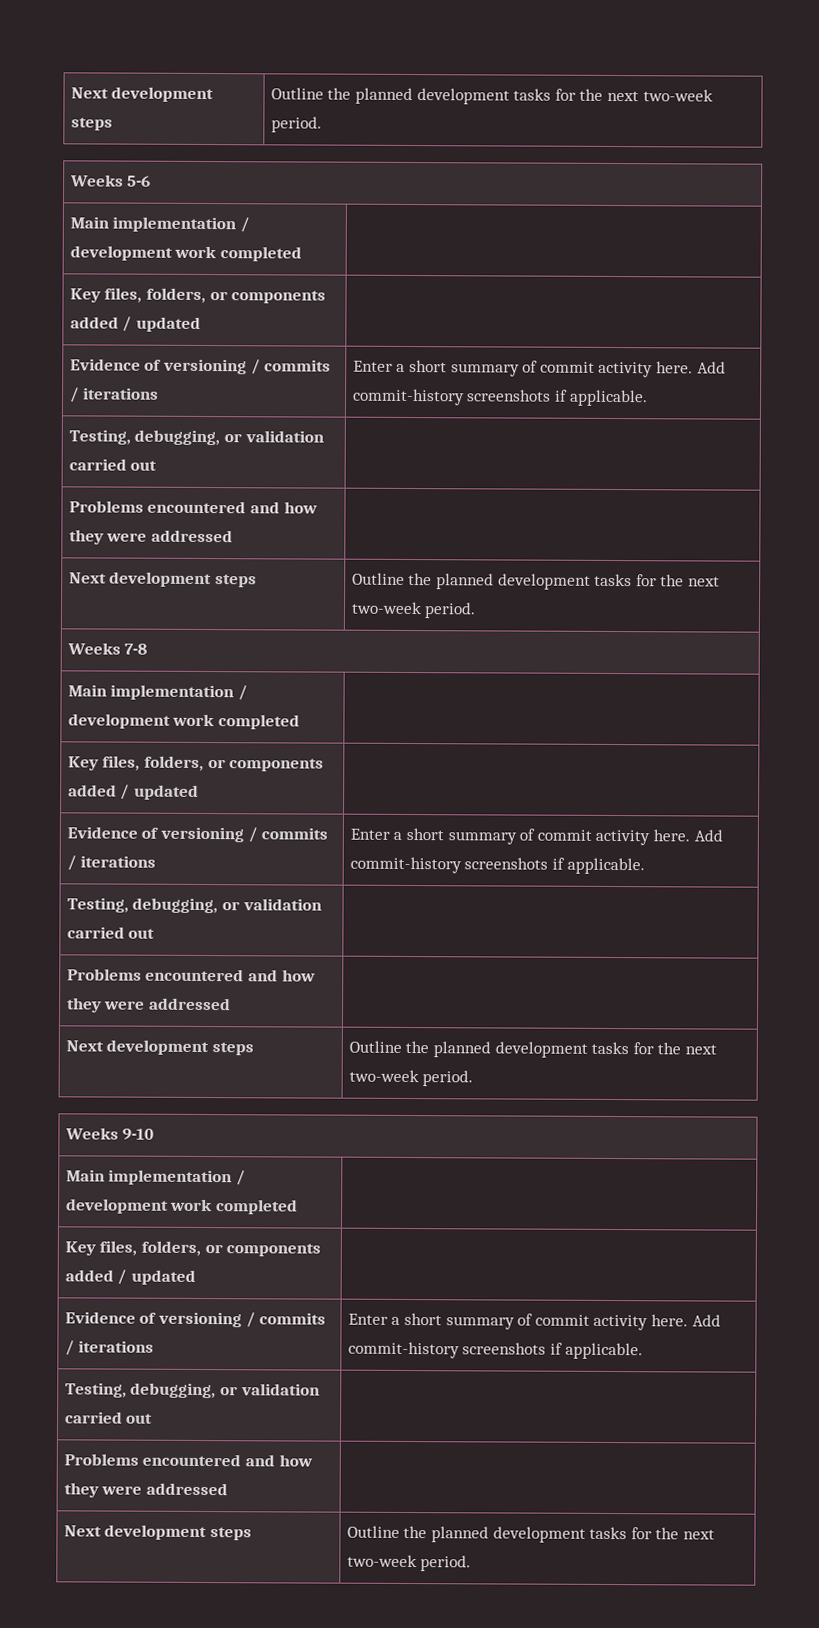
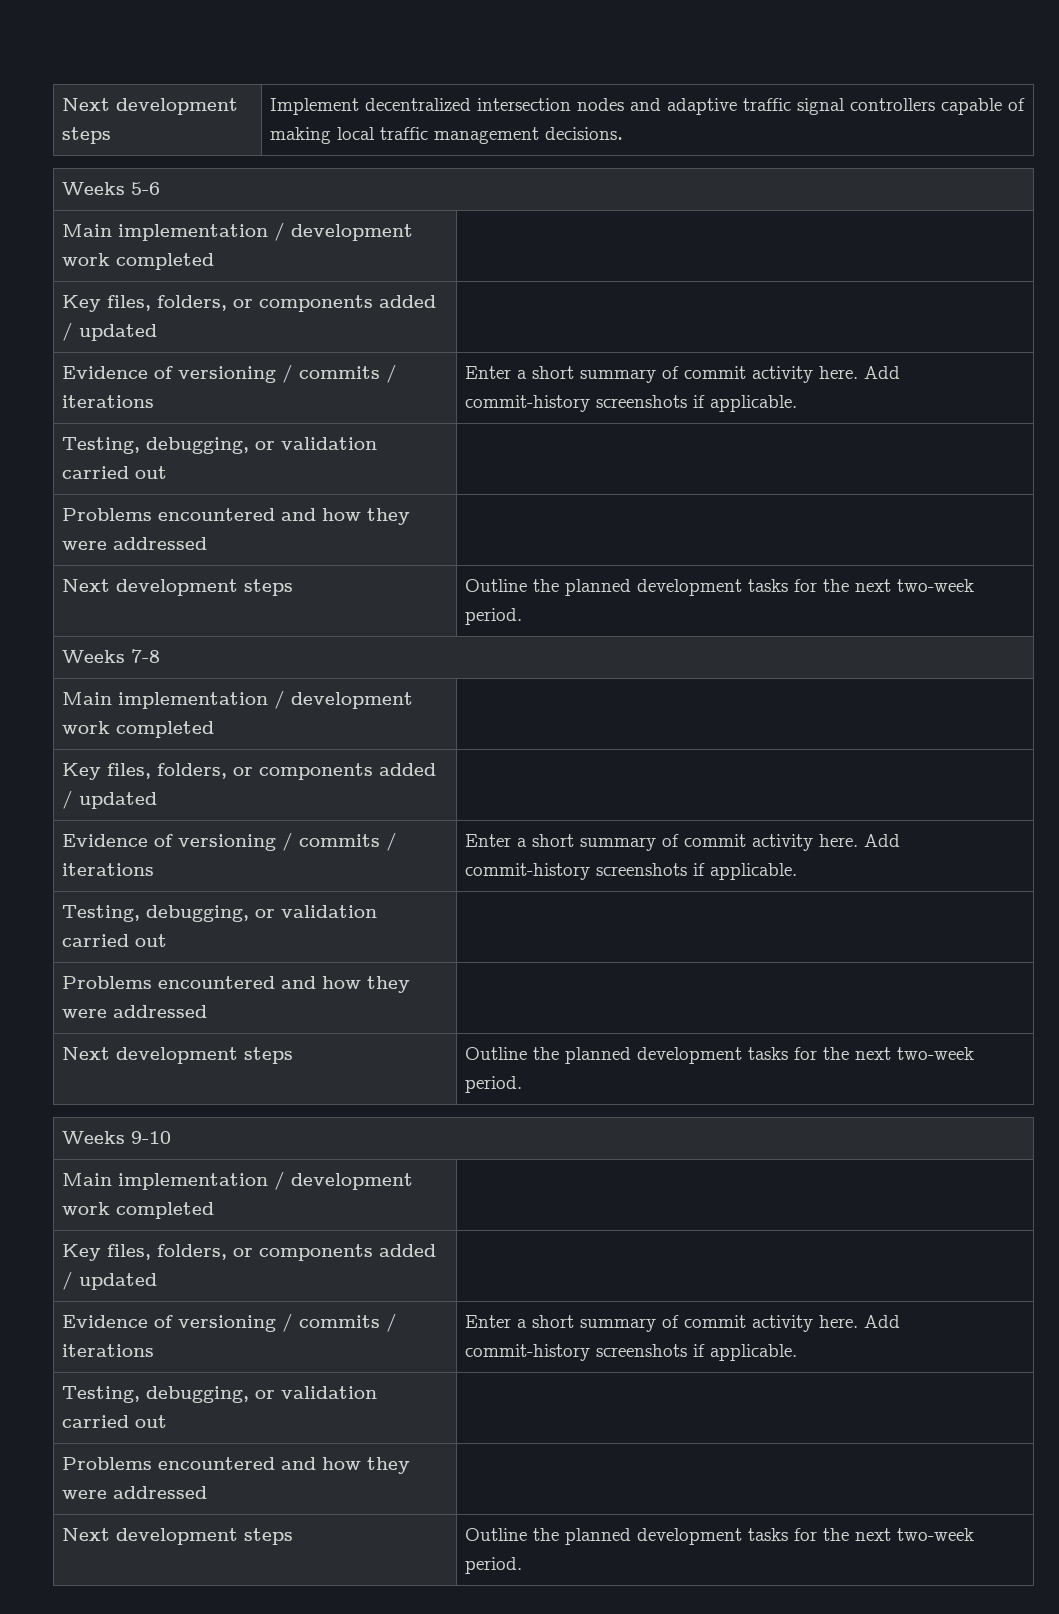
[70,86,215,103] [70,117,113,131] [270,87,713,105] [270,116,322,133] Next development steps | Outline the planned development tasks for the next two-week period. -> [61,98,238,115] [61,127,111,144] [269,98,1025,115] [269,127,623,144] Next development steps | Implement decentralized intersection nodes and adaptive traffic signal controllers capable of making local traffic management decisions.

